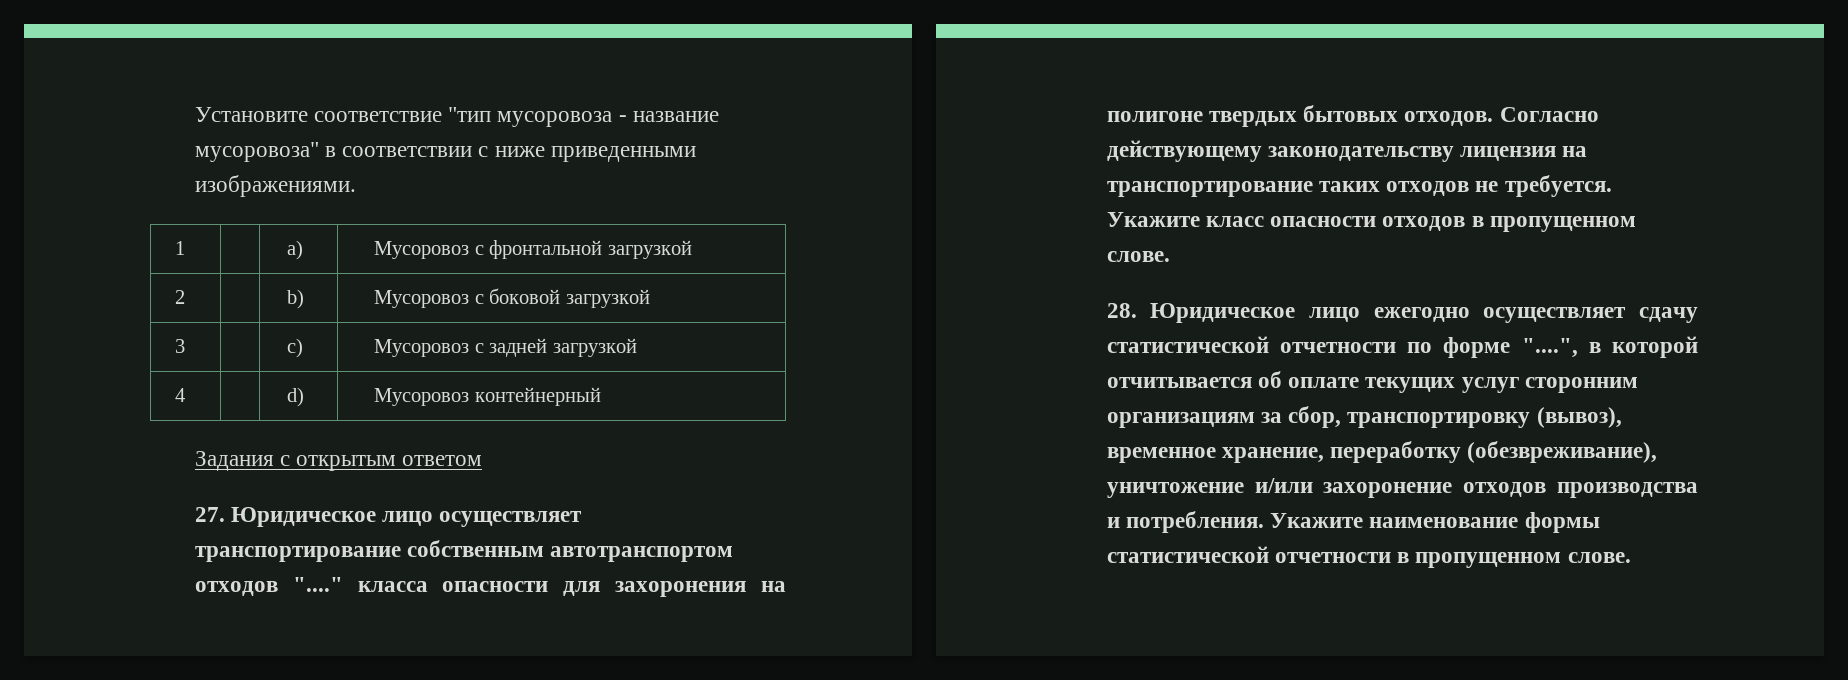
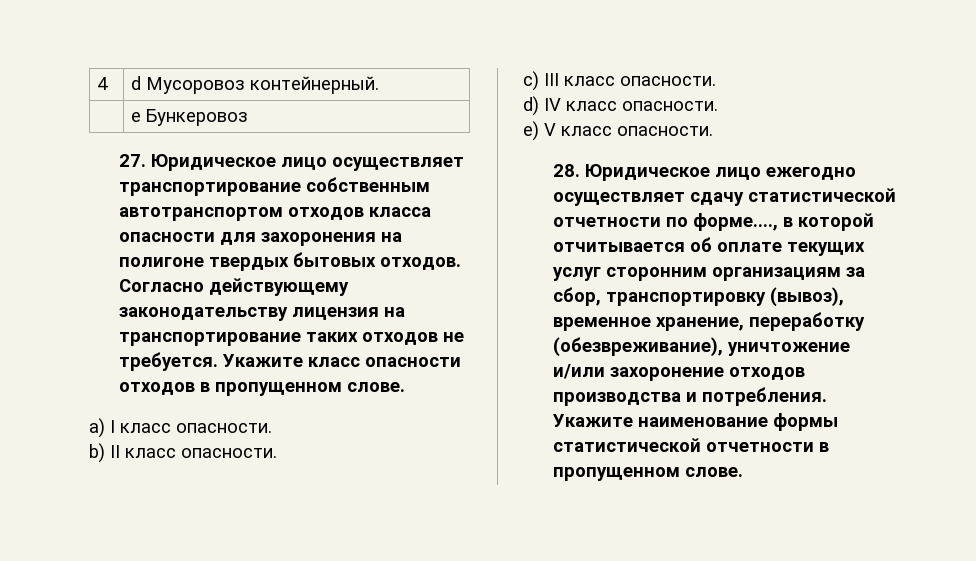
[194,107,719,127] [194,142,696,162] [194,175,356,197] [175,241,186,255] [286,240,303,260] [374,240,692,259] [175,290,186,304] [286,289,304,309] [374,288,650,308] [175,339,186,353] [286,338,303,358] [374,338,637,357] [175,388,186,402] [286,387,304,407] [374,387,601,406] [194,451,483,471] Установите соответствие "тип мусоровоза - название мусоровоза" в соответствии с ниже приведенными изображениями. // 1 | | a) | Мусоровоз с фронтальной загрузкой // 2 | | b) | Мусоровоз с боковой загрузкой // 3 | | c) | Мусоровоз с задней загрузкой // 4 | | d) | Мусоровоз контейнерный // Задания с открытым ответом -> [97,77,109,90] [131,76,380,94] [131,109,249,126] 4 | d Мусоровоз контейнерный. // | e Бункеровоз
[292,577,343,592] "...." -> (364, 213) none
(1170, 256) none -> [89,418,272,438] [89,443,277,463] [523,71,716,91] [523,96,718,116] [523,121,713,141] // a) I класс опасности. // b) II класс опасности. // c) III класс опасности. // d) IV класс опасности. // e) V класс опасности.
[1443,337,1578,358] форме "....", -> [692,213,778,231] форме....,

